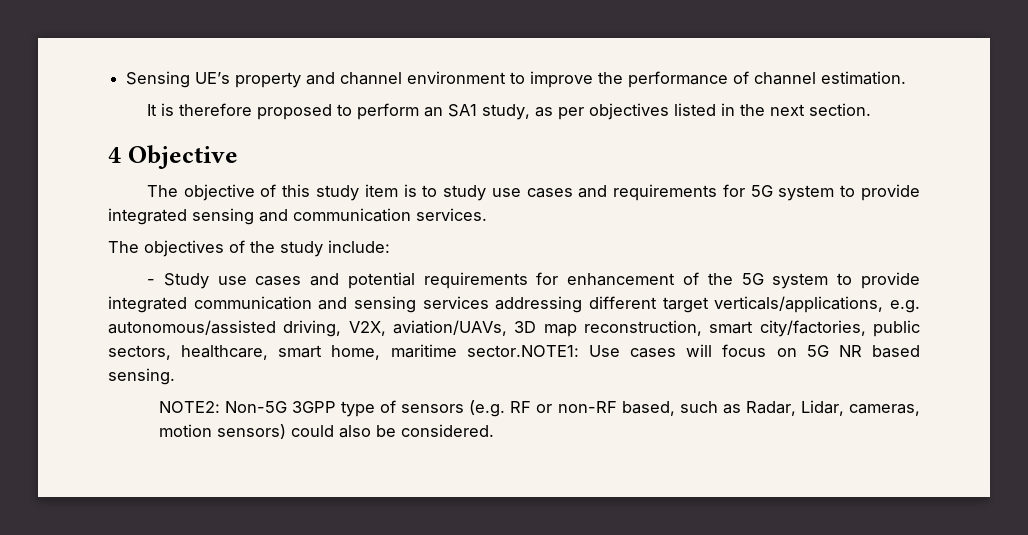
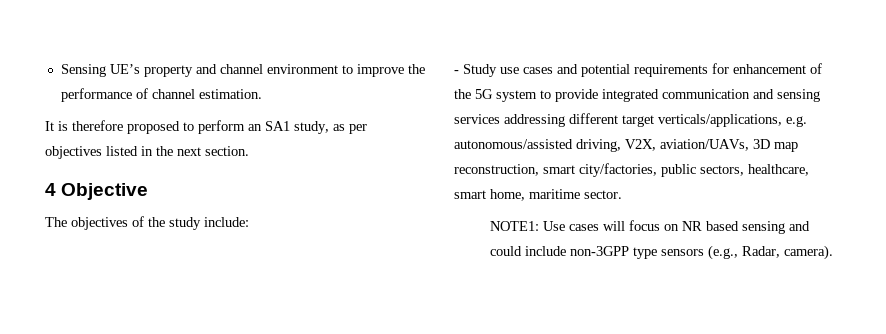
[146,184,921,201] [108,208,487,225] // The objective of this study item is to study use cases and requirements for 5G system to provide integrated sensing and communication services. -> (149, 191) none
[466,345,579,357] sector.NOTE1: -> [584,190,622,199] [490,221,540,231] sector. // NOTE1:
[806,345,829,357] 5G -> (680, 227) none
[108,368,175,385] [158,400,920,417] [158,424,494,439] sensing. // NOTE2: Non-5G 3GPP type of sensors (e.g. RF or non-RF based, such as Radar, Lidar, cameras, motion sensors) could also be considered. -> [742,221,811,234] [490,245,834,260] sensing and could include non-3GPP type sensors (e.g., Radar, camera).

